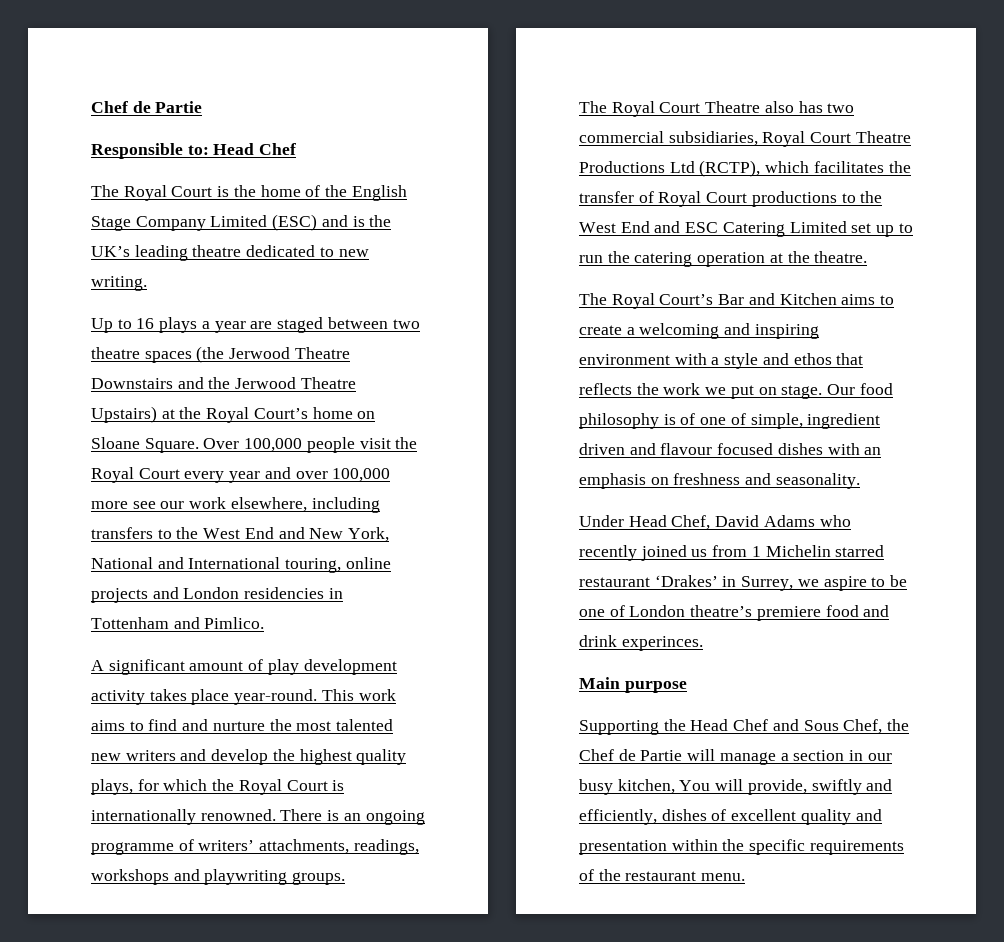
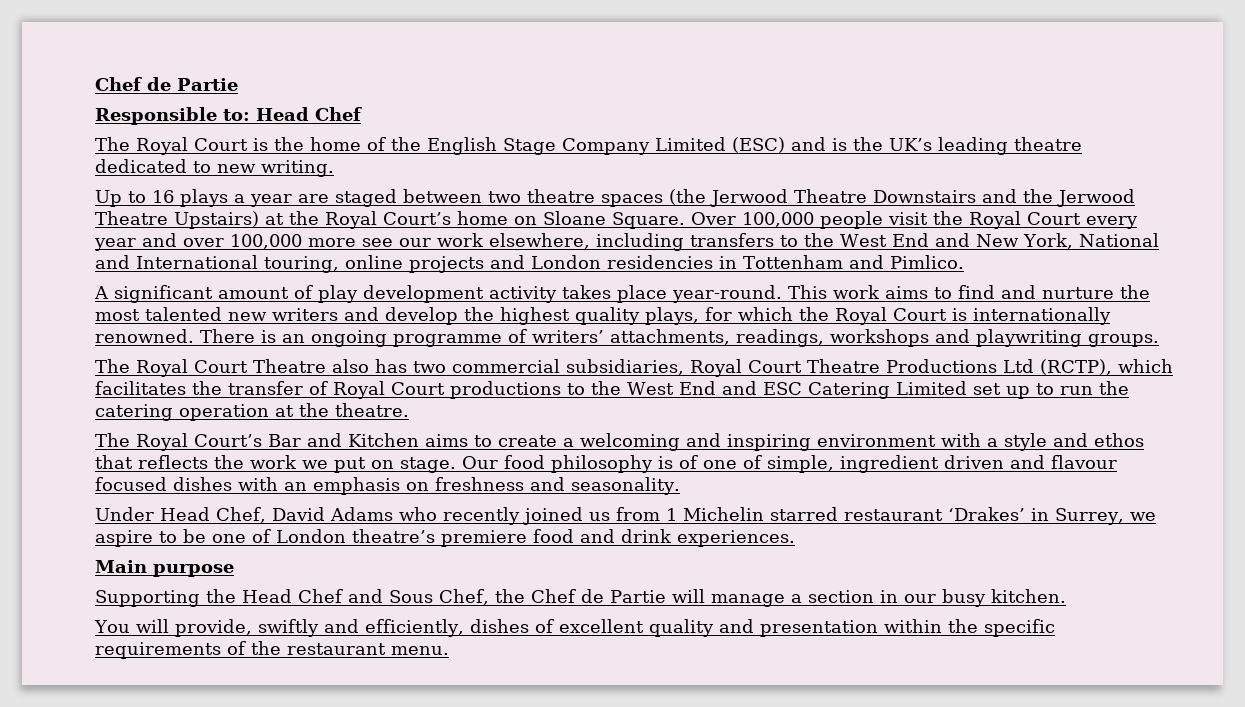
[621,636,703,651] experinces. -> [677,530,795,547] experiences.
[617,779,675,794] kitchen, -> [990,589,1066,603] kitchen. //

